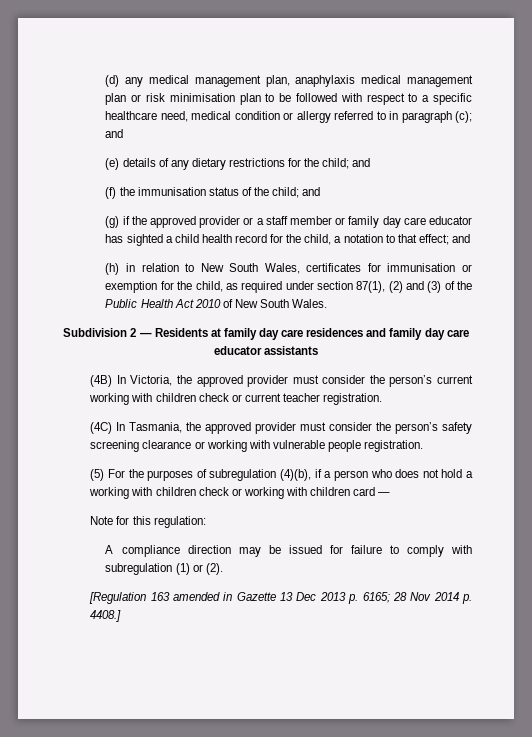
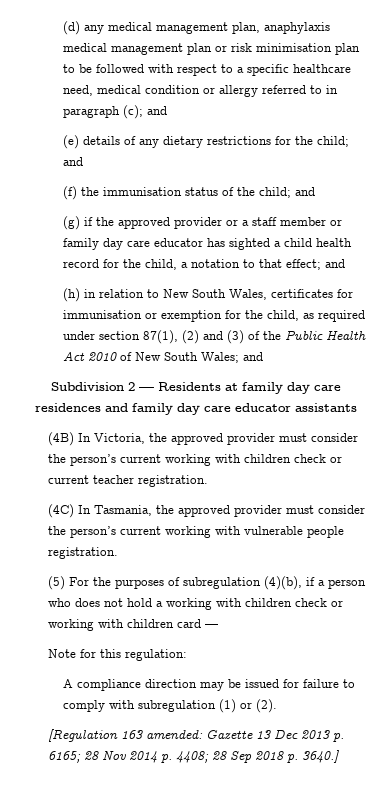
[292,299,328,308] Wales. -> [200,352,263,363] Wales; and
[441,422,472,434] [90,440,205,452] safety screening clearance or -> [120,526,162,535] current
[173,592,233,601] amended in -> [146,730,204,739] amended:
[90,610,122,622] 4408.] -> [176,750,340,763] 4408; 28 Sep 2018 p. 3640.]

